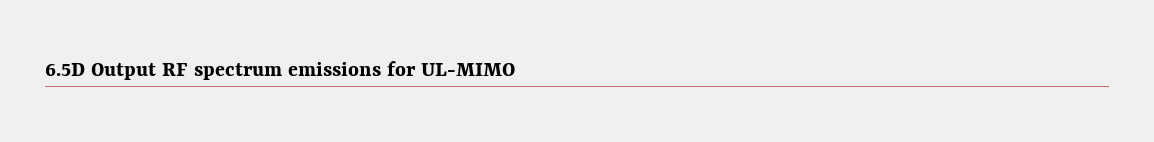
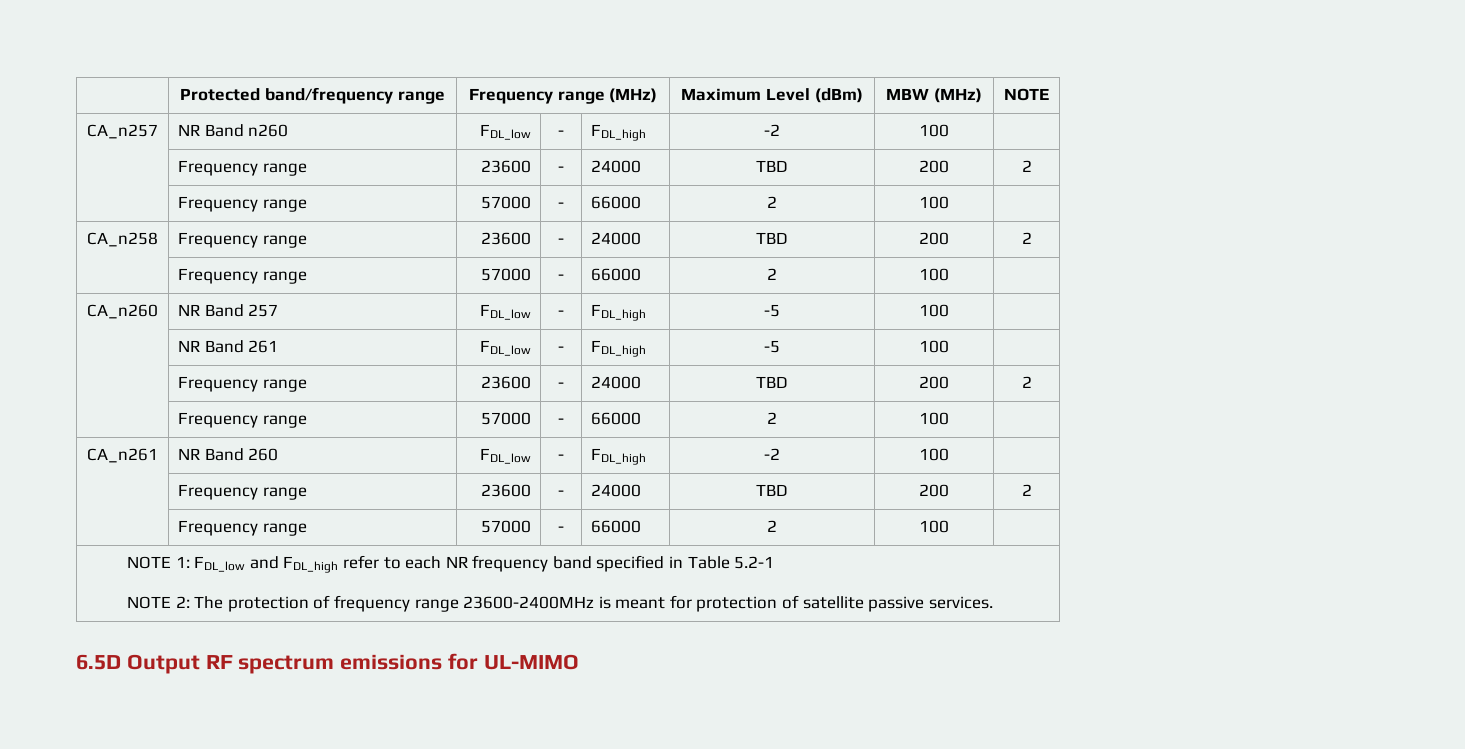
(45, 69) none -> [180,87,445,104] [468,88,658,104] [681,88,863,103] [886,88,982,103] [1004,88,1049,101] [87,124,158,139] [178,124,289,137] [479,124,531,140] [558,130,564,136] [591,124,647,141] [764,124,780,136] [919,124,949,137] [178,160,307,176] [480,160,531,173] [558,166,564,172] [591,160,642,173] [756,160,788,172] [919,160,949,173] [1021,160,1032,172] [178,196,307,212] [480,196,531,209] [558,202,564,208] [591,196,642,209] [767,196,777,208] [919,196,949,209] [87,232,158,247] [178,232,307,248] [480,232,531,245] [558,238,564,244] [591,232,642,245] [756,232,788,244] [919,232,949,245] [1021,232,1032,244] [178,268,307,284] [480,268,531,281] [558,274,564,280] [591,268,642,281] [767,268,777,280] [919,268,949,281] [87,304,158,319] [178,304,279,317] [479,304,531,320] [558,310,564,316] [591,304,647,321] [764,304,780,317] [919,304,949,317] [178,340,279,353] [479,340,531,356] [558,346,564,352] [591,340,647,357] [764,340,780,353] [919,340,949,353] [178,376,307,392] [480,376,531,389] [558,382,564,388] [591,376,642,389] [756,376,788,388] [919,376,949,389] [1021,376,1032,388] [178,412,307,428] [480,412,531,425] [558,418,564,424] [591,412,642,425] [767,412,777,424] [919,412,949,425] [87,448,158,463] [178,448,279,461] [479,448,531,464] [558,454,564,460] [591,448,647,465] [764,448,780,460] [919,448,949,461] [178,484,307,500] [480,484,531,497] [558,490,564,496] [591,484,642,497] [756,484,788,496] [919,484,949,497] [1021,484,1032,496] [178,520,307,536] [480,520,531,533] [558,526,564,532] [591,520,642,533] [767,520,777,532] [919,520,949,533] [126,555,775,573] [126,595,993,612] | Protected band/frequency range | Frequency range (MHz) | Maximum Level (dBm) | MBW (MHz) | NOTE // CA_n257 | NR Band n260 | FDL_low | - | FDL_high | -2 | 100 | // | Frequency range | 23600 | - | 24000 | TBD | 200 | 2 // | Frequency range | 57000 | - | 66000 | 2 | 100 | // CA_n258 | Frequency range | 23600 | - | 24000 | TBD | 200 | 2 // | Frequency range | 57000 | - | 66000 | 2 | 100 | // CA_n260 | NR Band 257 | FDL_low | - | FDL_high | -5 | 100 | // | NR Band 261 | FDL_low | - | FDL_high | -5 | 100 | // | Frequency range | 23600 | - | 24000 | TBD | 200 | 2 // | Frequency range | 57000 | - | 66000 | 2 | 100 | // CA_n261 | NR Band 260 | FDL_low | - | FDL_high | -2 | 100 | // | Frequency range | 23600 | - | 24000 | TBD | 200 | 2 // | Frequency range | 57000 | - | 66000 | 2 | 100 | // NOTE 1: FDL_low and FDL_high refer to each NR frequency band specified in Table 5.2-1 // NOTE 2: The protection of frequency range 23600-2400MHz is meant for protection of satellite passive services. //

